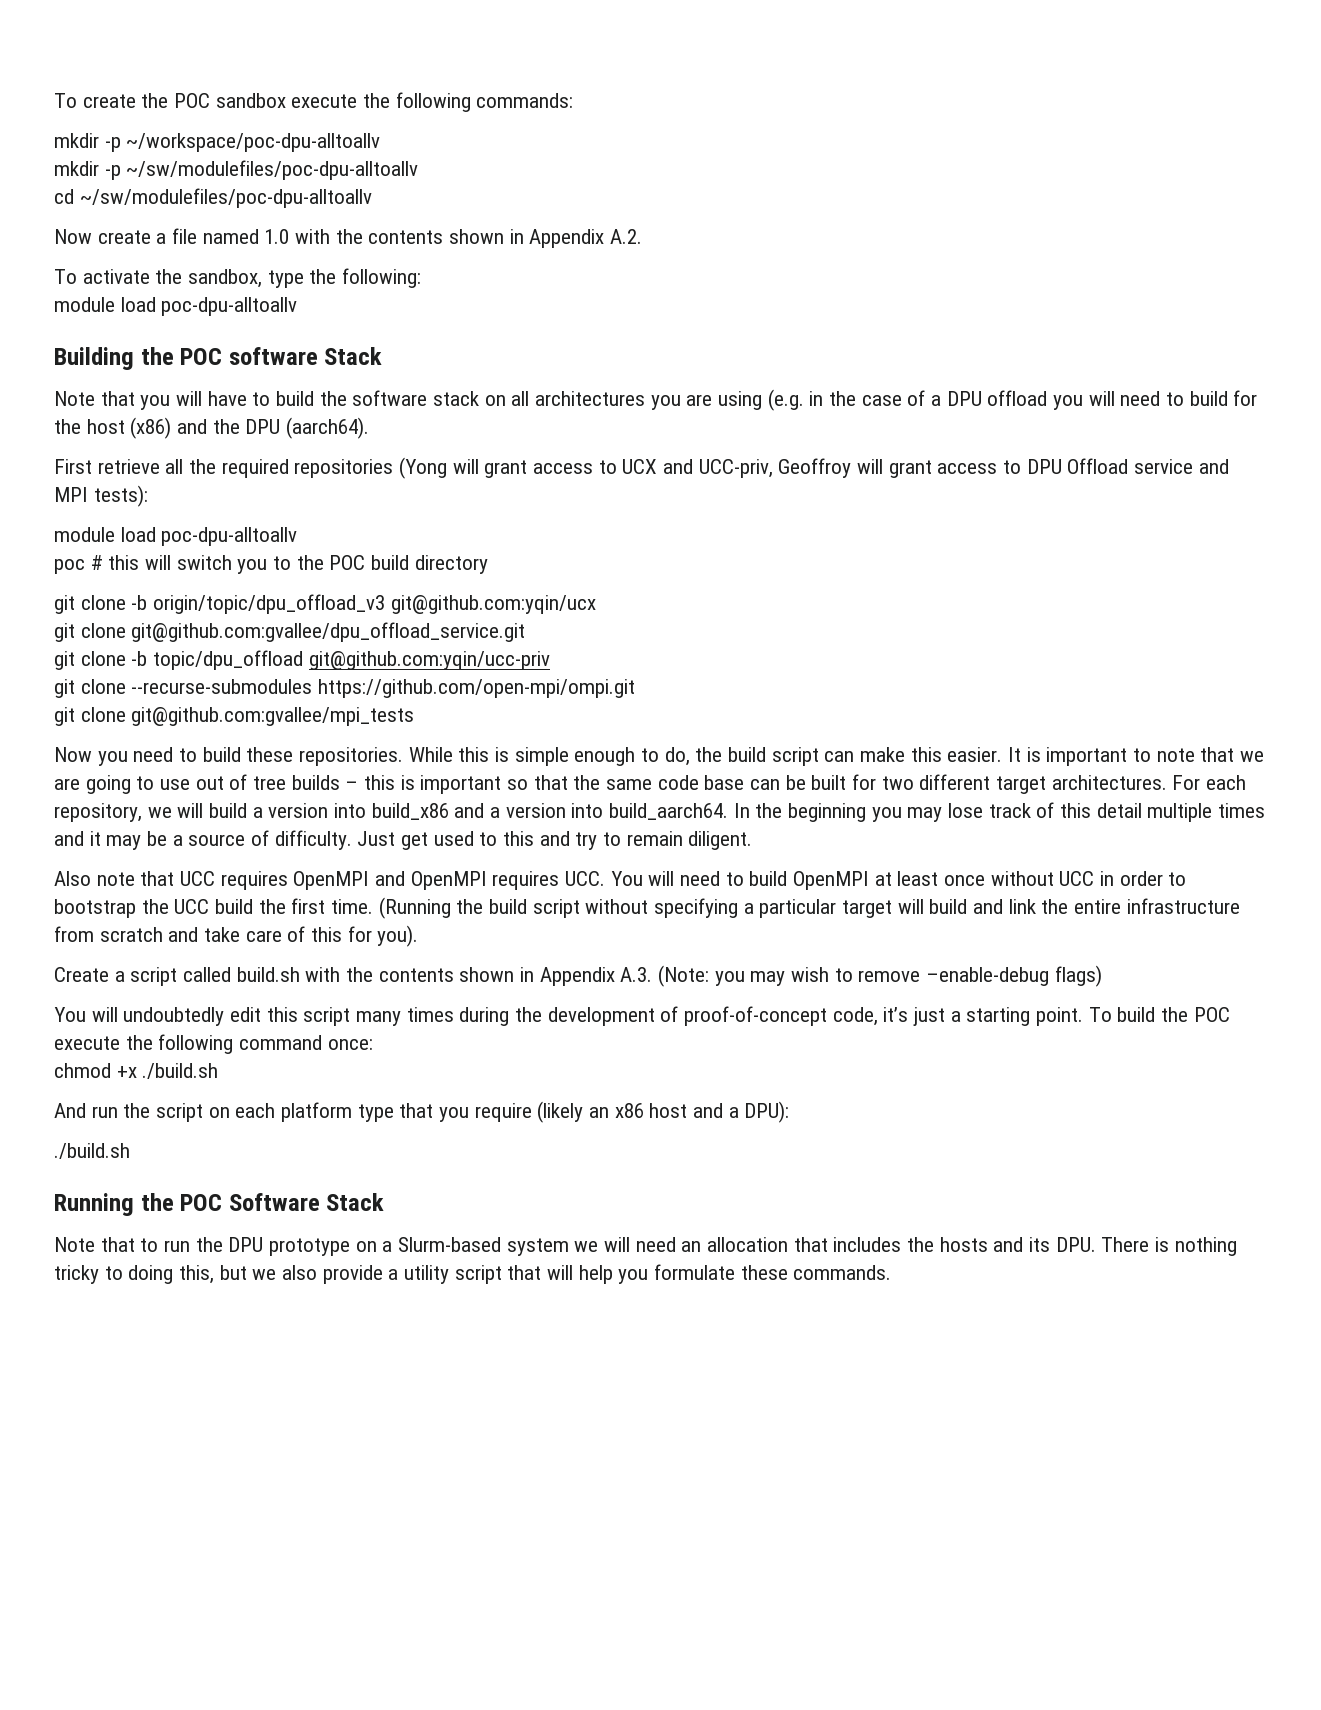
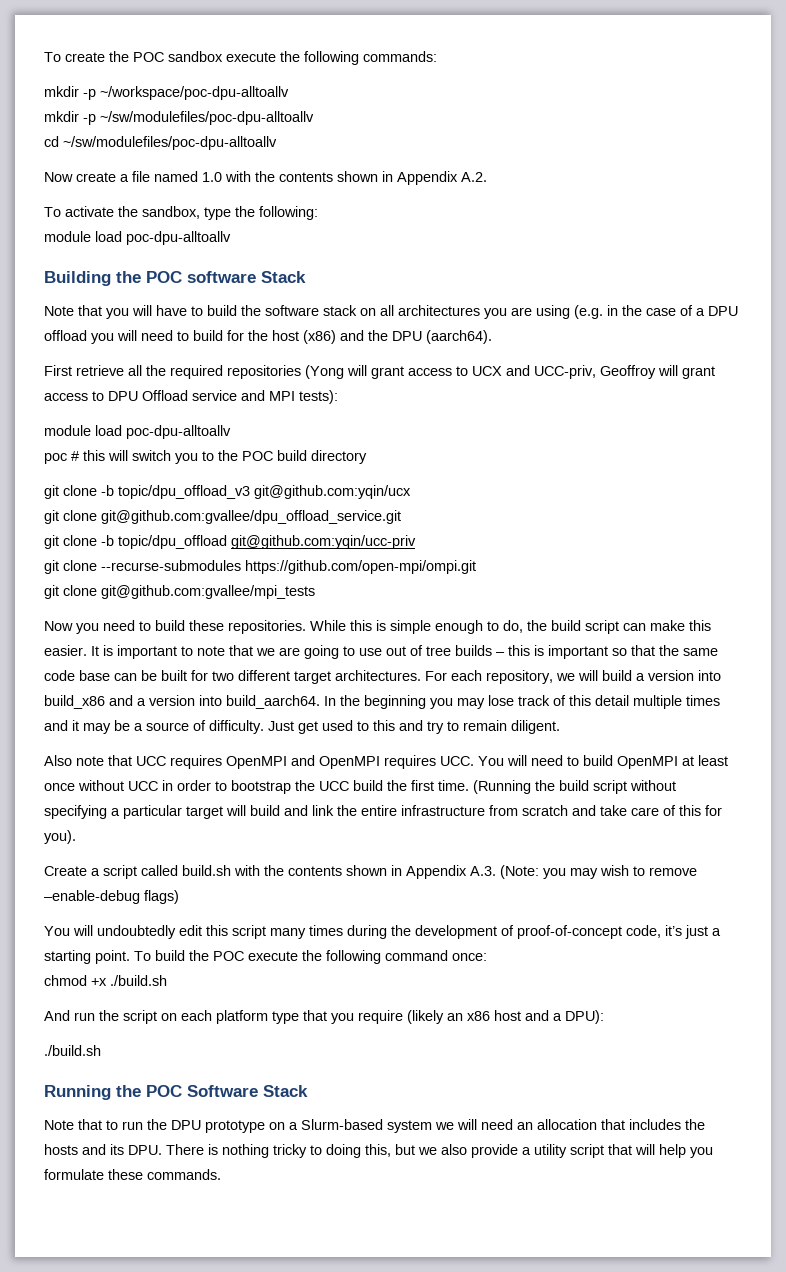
[153,594,386,614] origin/topic/dpu_offload_v3 -> [118,485,250,499] topic/dpu_offload_v3

